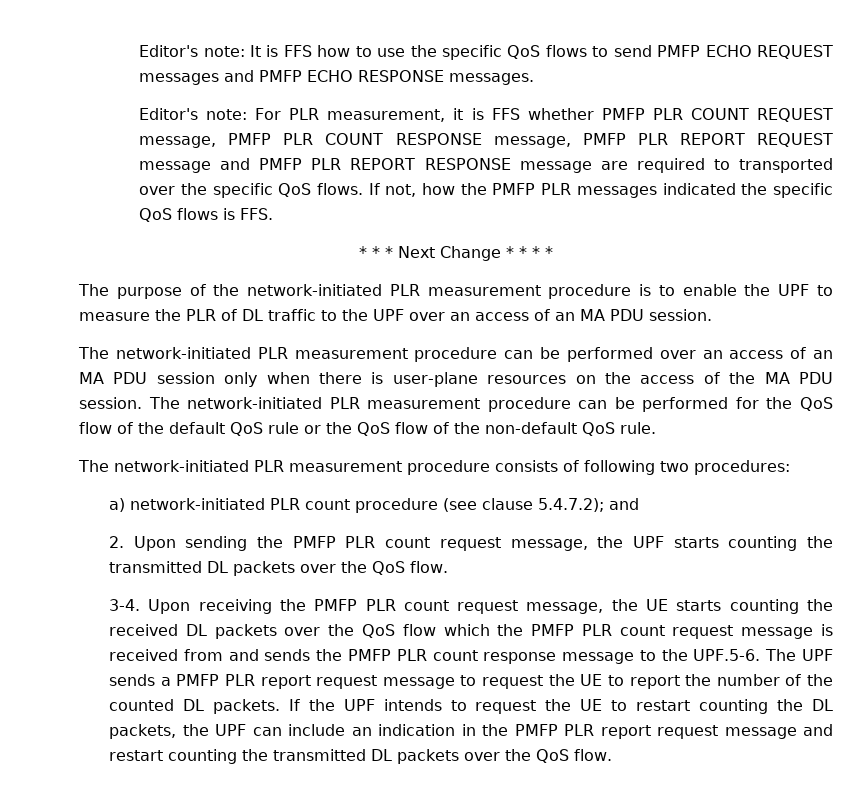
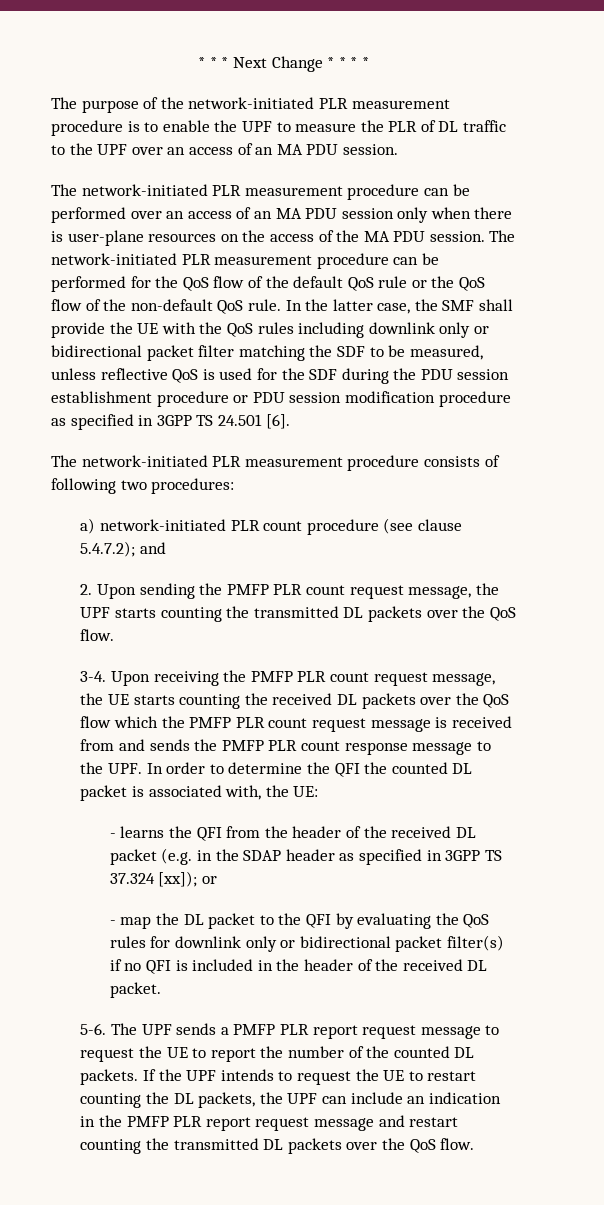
[139,45,833,60] [139,70,535,85] [139,108,833,122] [139,133,833,148] [139,158,834,173] [139,183,834,198] [139,208,274,222] Editor's note: It is FFS how to use the specific QoS flows to send PMFP ECHO REQUEST messages and PMFP ECHO RESPONSE messages. // Editor's note: For PLR measurement, it is FFS whether PMFP PLR COUNT REQUEST message, PMFP PLR COUNT RESPONSE message, PMFP PLR REPORT REQUEST message and PMFP PLR REPORT RESPONSE message are required to transported over the specific QoS flows. If not, how the PMFP PLR messages indicated the specific QoS flows is FFS. // -> (198, 62) none
(656, 428) none -> [285,299,514,314] [51,322,489,338] [51,345,483,361] [51,368,510,384] [51,391,511,407] [51,414,290,430] In the latter case, the SMF shall provide the UE with the QoS rules including downlink only or bidirectional packet filter matching the SDF to be measured, unless reflective QoS is used for the SDF during the PDU session establishment procedure or PDU session modification procedure as specified in 3GPP TS 24.501 [6].
[693,649,761,661] UPF.5-6. -> [108,762,473,777] [80,785,319,801] [109,826,476,841] [109,848,502,865] [109,871,218,887] [109,913,490,929] [109,935,504,952] [109,959,488,974] [109,982,161,998] [80,1023,107,1035] UPF. In order to determine the QFI the counted DL packet is associated with, the UE: // - learns the QFI from the header of the received DL packet (e.g. in the SDAP header as specified in 3GPP TS 37.324 [xx]); or // - map the DL packet to the QFI by evaluating the QoS rules for downlink only or bidirectional packet filter(s) if no QFI is included in the header of the received DL packet. // 5-6.

